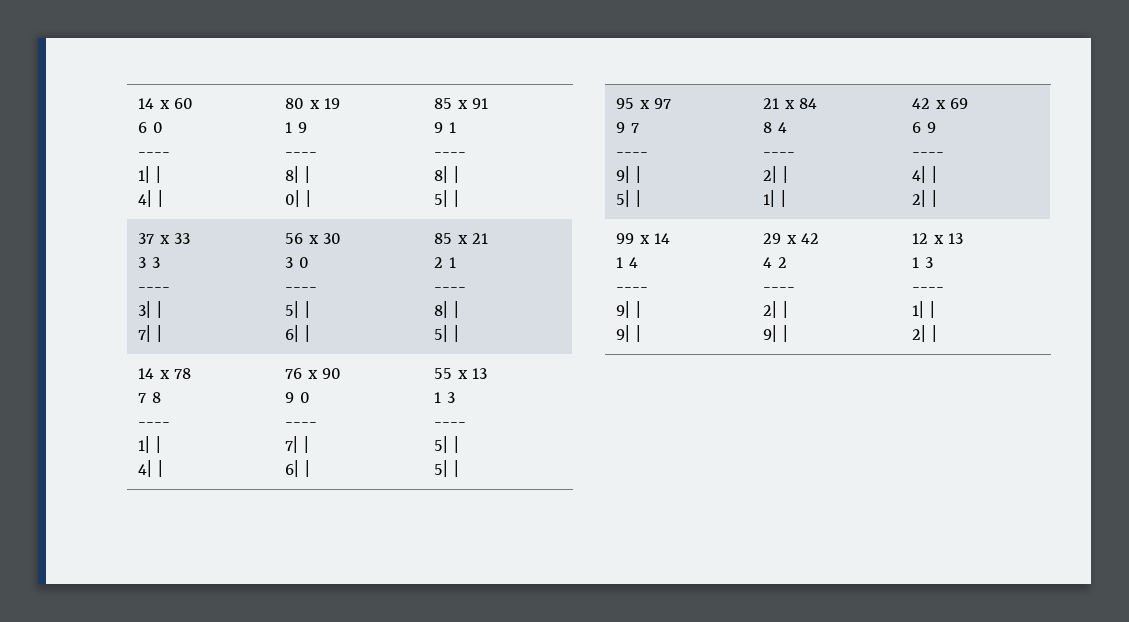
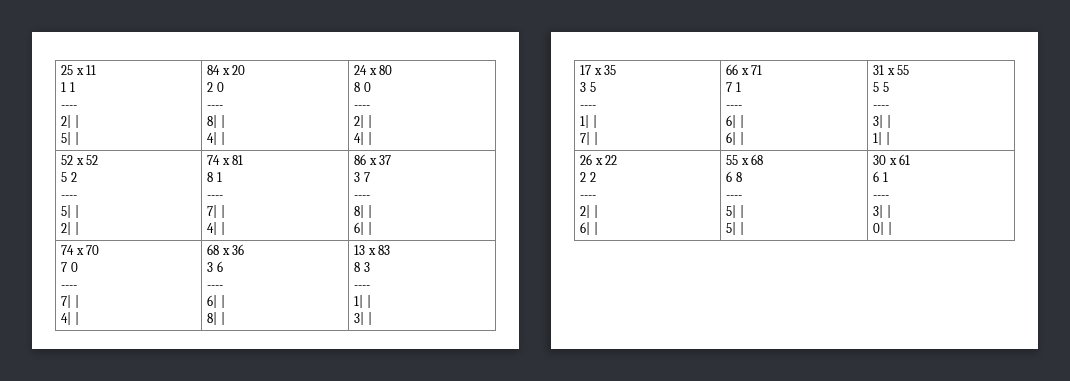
[138,98,194,109] [138,122,163,133] [138,152,171,157] [138,166,161,183] [138,190,163,207] [285,98,341,109] [285,122,307,133] [285,152,318,157] [285,166,310,183] [285,190,311,207] [434,98,489,109] [434,122,456,133] [434,152,467,157] [434,166,459,183] [434,190,459,207] [138,233,191,244] [138,257,160,268] [138,287,171,292] [138,301,162,318] [138,325,162,342] [285,233,342,244] [285,257,309,268] [285,287,318,292] [285,301,310,318] [285,325,310,342] [434,233,489,244] [434,257,456,268] [434,287,467,292] [434,301,459,318] [434,325,459,342] [138,368,192,379] [138,392,161,403] [138,422,171,427] [138,436,161,453] [138,460,163,477] [285,368,342,379] [285,392,310,403] [285,422,318,427] [285,436,299,453] 14 x 60 // 6 0 // ---- // 1| | // 4| | | 80 x 19 // 1 9 // ---- // 8| | // 0| | | 85 x 91 // 9 1 // ---- // 8| | // 5| | // 37 x 33 // 3 3 // ---- // 3| | // 7| | | 56 x 30 // 3 0 // ---- // 5| | // 6| | | 85 x 21 // 2 1 // ---- // 8| | // 5| | // 14 x 78 // 7 8 // ---- // 1| | // 4| | | 76 x 90 // 9 0 // ---- // 7| -> [61,65,97,75] [61,82,75,92] [61,105,78,109] [61,115,79,128] [61,132,79,145] [207,65,246,75] [207,82,224,92] [207,105,224,109] [207,115,225,128] [207,132,225,145] [354,65,393,75] [354,82,371,92] [354,105,371,109] [354,115,372,128] [354,132,372,145] [61,155,99,165] [61,172,77,182] [61,195,78,199] [61,205,79,218] [61,222,79,235] [207,155,244,165] [207,172,222,182] [207,195,224,199] [207,205,225,218] [207,222,225,235] [354,154,392,165] [354,172,370,182] [354,195,371,199] [354,205,372,218] [354,222,372,235] [61,245,100,255] [61,262,78,272] [61,285,78,289] [61,295,79,308] [61,312,79,325] [207,244,245,255] [207,261,223,272] [207,285,224,289] [207,295,225,308] [207,312,225,325] [354,245,391,255] [354,262,370,272] [354,285,371,289] [354,295,371,308] [354,312,372,325] [580,65,617,75] [580,82,596,92] [580,105,597,109] [580,115,597,128] [580,132,598,145] [726,64,763,75] [726,82,741,92] [726,105,743,109] [726,115,744,128] [726,132,744,145] [873,65,910,75] [873,82,889,92] [873,105,890,109] [873,115,891,128] [873,132,890,145] [580,154,618,165] [580,172,596,182] [580,195,597,199] [580,205,591,218] 25 x 11 // 1 1 // ---- // 2| | // 5| | | 84 x 20 // 2 0 // ---- // 8| | // 4| | | 24 x 80 // 8 0 // ---- // 2| | // 4| | // 52 x 52 // 5 2 // ---- // 5| | // 2| | | 74 x 81 // 8 1 // ---- // 7| | // 4| | | 86 x 37 // 3 7 // ---- // 8| | // 6| | // 74 x 70 // 7 0 // ---- // 7| | // 4| | | 68 x 36 // 3 6 // ---- // 6| | // 8| | | 13 x 83 // 8 3 // ---- // 1| | // 3| | // 17 x 35 // 3 5 // ---- // 1| | // 7| | | 66 x 71 // 7 1 // ---- // 6| | // 6| | | 31 x 55 // 5 5 // ---- // 3| | // 1| | // 26 x 22 // 2 2 // ---- // 2|
[472,368,488,379] [434,392,455,403] 13 // 1 3 -> [751,154,764,165] [726,171,742,182] 68 // 6 8
[616,98,672,109] [616,122,639,133] [616,152,649,157] [616,166,641,183] [616,190,641,207] [763,98,818,109] [763,122,787,133] [763,152,796,157] [763,166,788,183] [763,190,786,207] [912,98,969,109] [912,122,936,133] [912,152,945,157] [912,166,937,183] [912,190,937,207] [616,233,671,244] [616,257,638,268] [616,287,649,292] [616,301,641,318] [616,325,641,342] [763,233,820,244] [763,257,787,268] [763,287,796,292] [763,301,788,318] [763,325,788,342] [912,233,964,244] [912,257,933,268] [912,287,945,292] [912,301,935,318] [912,325,937,342] // 95 x 97 // 9 7 // ---- // 9| | // 5| | | 21 x 84 // 8 4 // ---- // 2| | // 1| | | 42 x 69 // 6 9 // ---- // 4| | // 2| | // 99 x 14 // 1 4 // ---- // 9| | // 9| | | 29 x 42 // 4 2 // ---- // 2| | // 9| | | 12 x 13 // 1 3 // ---- // 1| | // 2| | -> [873,154,911,165] [873,171,888,182] [873,195,890,199] [873,205,891,218] [873,222,892,235] | 30 x 61 // 6 1 // ---- // 3| | // 0| |

